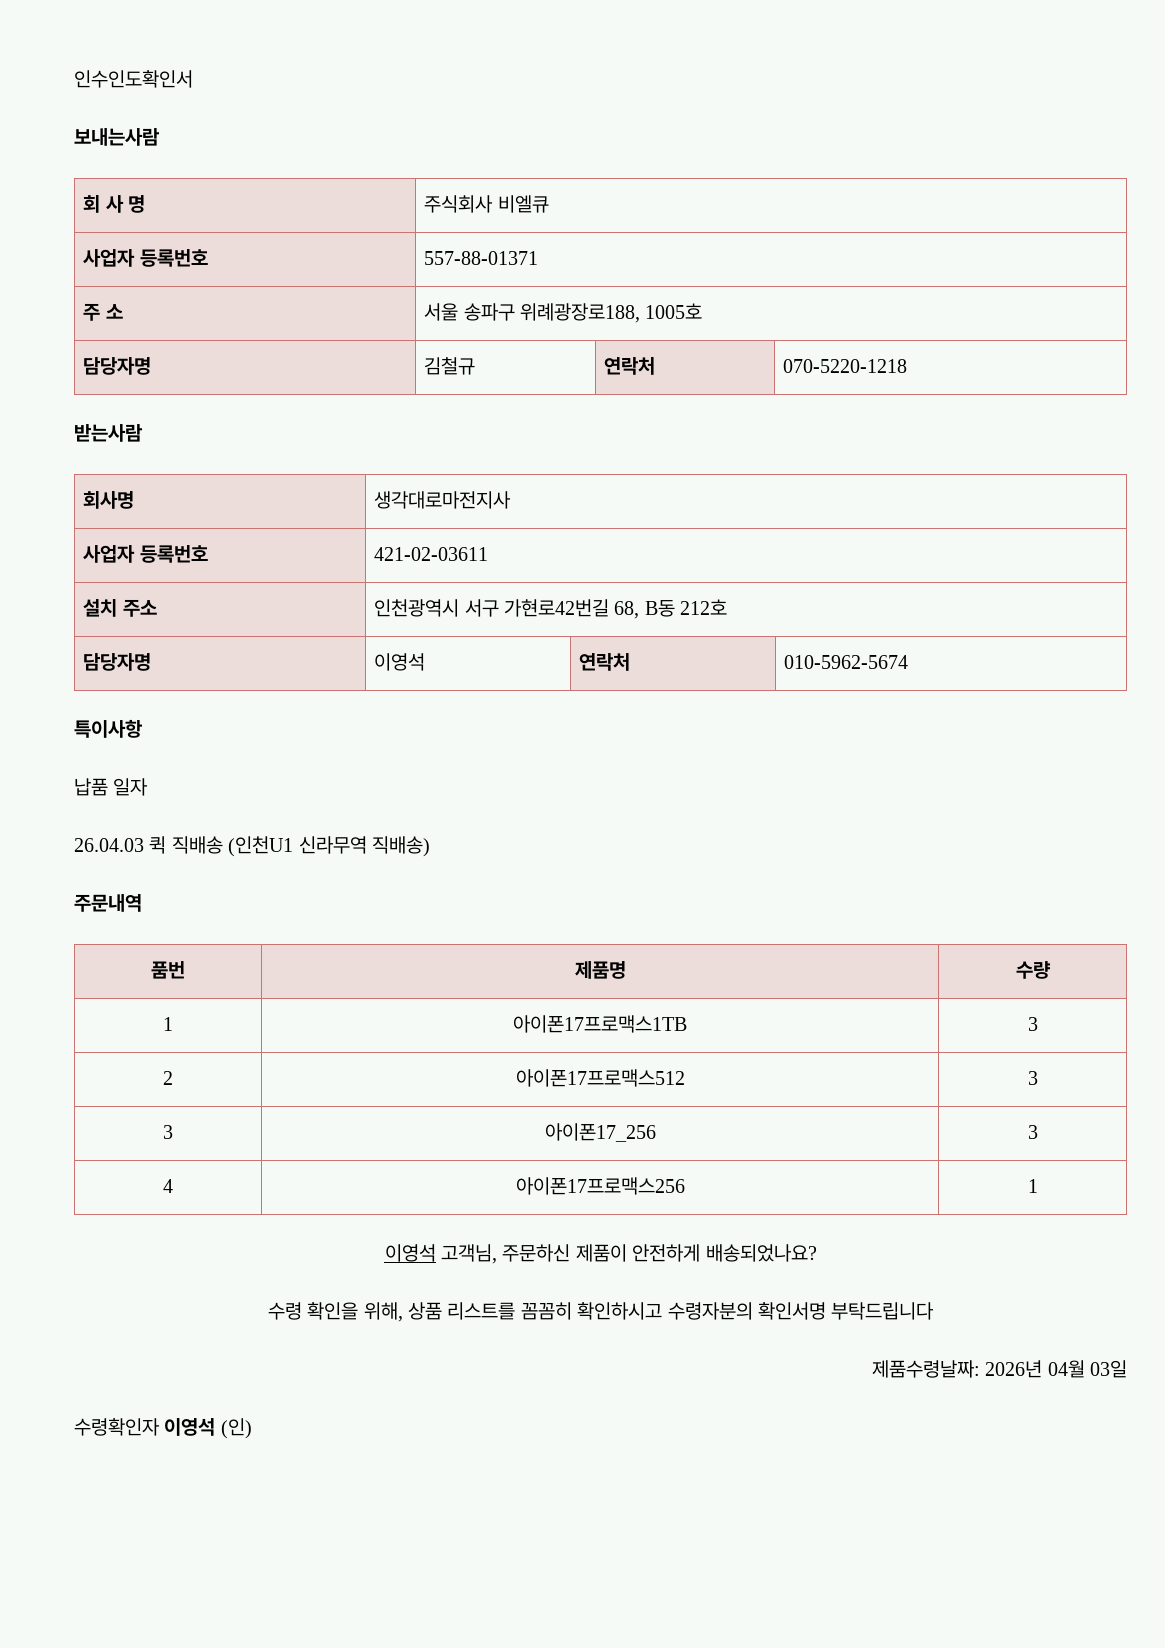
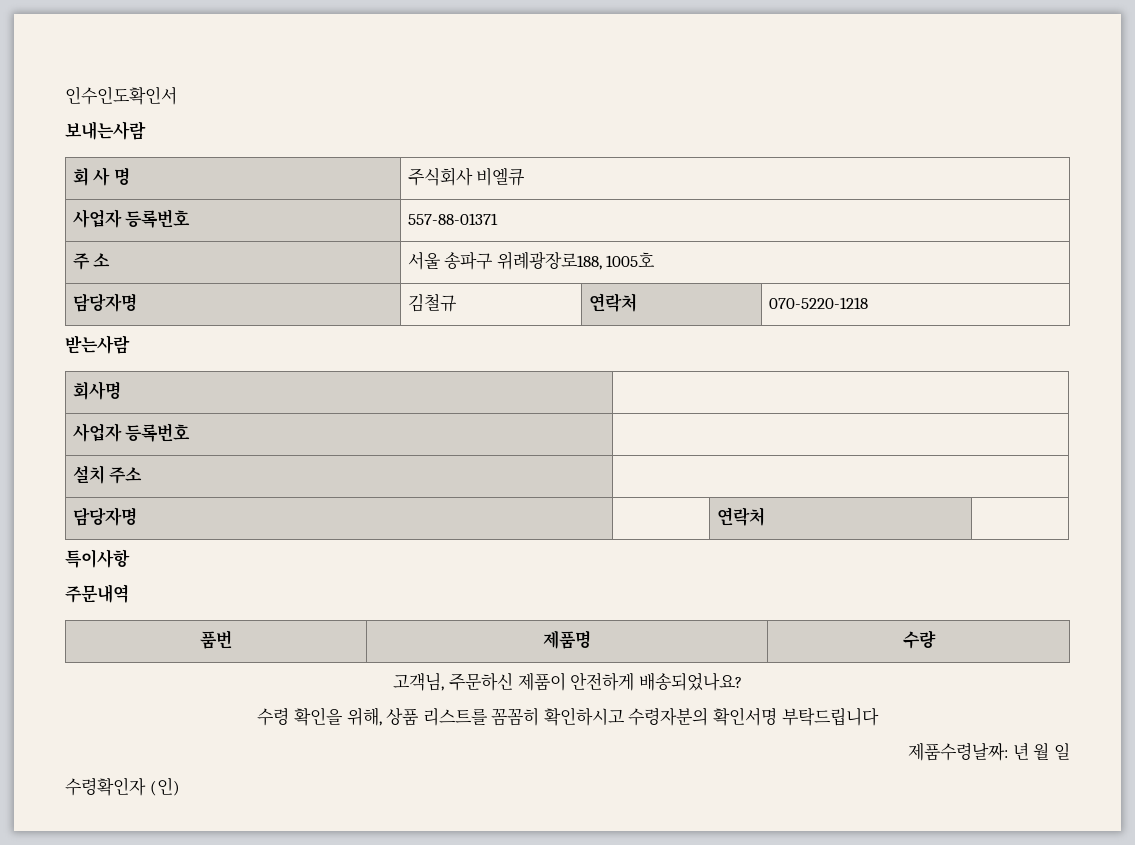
[374,491,512,509] [83,545,208,563] [374,547,489,561] 생각대로마전지사 // 사업자 등록번호 | 421-02-03611 -> [72,423,191,442] // 사업자 등록번호 |
[374,599,728,619] [83,653,152,671] [374,653,426,671] [579,653,631,671] [784,655,909,669] 인천광역시 서구 가현로42번길 68, B동 212호 // 담당자명 | 이영석 | 연락처 | 010-5962-5674 -> [72,507,137,526] [716,507,765,526] // 담당자명 | | 연락처 |
[74,778,149,796] [74,836,430,857] [74,894,142,912] [151,961,185,979] [574,961,626,979] [1015,961,1051,979] [163,1017,173,1031] [513,1015,688,1033] [1027,1017,1038,1031] [163,1071,173,1085] [515,1069,685,1087] [1027,1071,1038,1085] [163,1125,173,1139] [544,1123,656,1142] [1027,1125,1038,1139] [163,1179,173,1193] [515,1177,685,1195] [1027,1179,1038,1193] [384,1244,436,1262] 납품 일자 // 26.04.03 퀵 직배송 (인천U1 신라무역 직배송) // 주문내역 // 품번 | 제품명 | 수량 // 1 | 아이폰17프로맥스1TB | 3 // 2 | 아이폰17프로맥스512 | 3 // 3 | 아이폰17_256 | 3 // 4 | 아이폰17프로맥스256 | 1 // 이영석 -> [65,584,129,603] [200,630,232,649] [543,630,591,649] [902,630,936,649] 주문내역 // 품번 | 제품명 | 수량 //
[985,1360,1127,1378] 2026년 04월 03일 -> [1012,743,1070,760] 년 월 일
[164,1418,216,1436] 이영석 -> (146, 786) none

